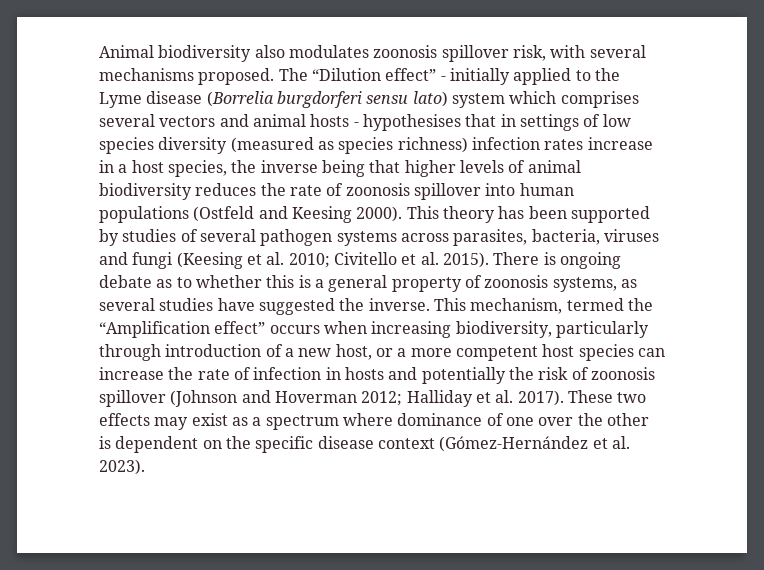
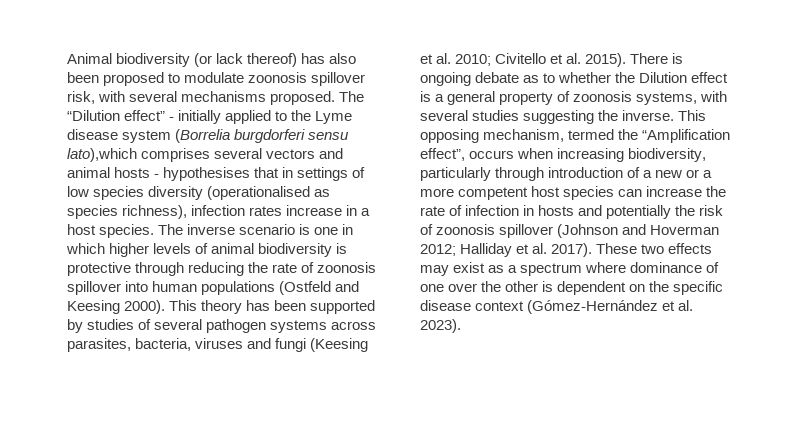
[254,45,369,58] also modulates -> [194,53,357,67] [67,72,245,86] (or lack thereof) has also been proposed to modulate
(203, 97) none -> [122,130,172,143] system
[412,91,557,108] lato) system which -> [67,148,137,162] lato),which
[230,137,314,153] (measured -> [207,186,311,200] (operationalised
[397,137,468,153] richness) -> [122,205,188,219] richness),
[167,160,401,177] species, the inverse being that -> [99,224,354,238] [66,243,105,254] species. The inverse scenario is one in which
[195,183,257,196] reduces -> [336,243,348,254] [67,262,245,276] is protective through reducing
[266,275,295,288] this -> [615,72,729,83] the Dilution effect
[620,279,637,288] as -> [700,91,728,102] with
[217,298,335,315] have suggested -> [523,110,595,124] suggesting
(466, 304) none -> [420,129,479,143] opposing
[214,321,266,334] effect” -> [420,148,465,161] effect”,
[335,344,372,360] host, -> (683, 174) none

